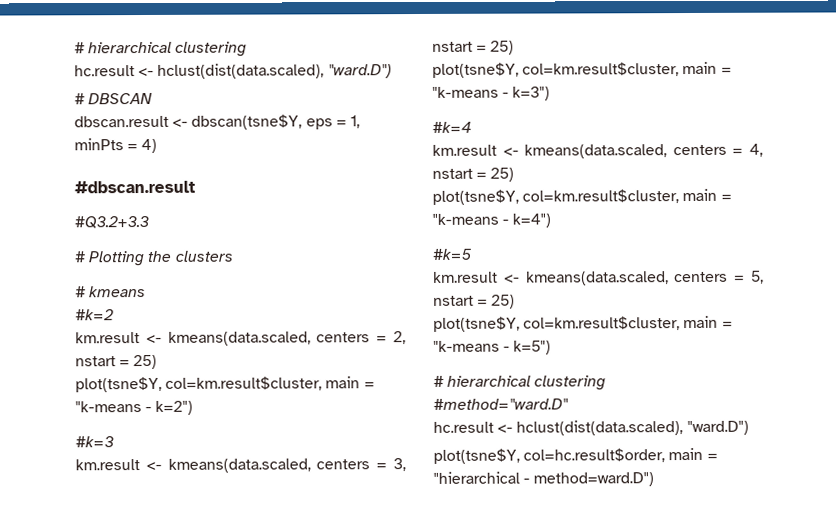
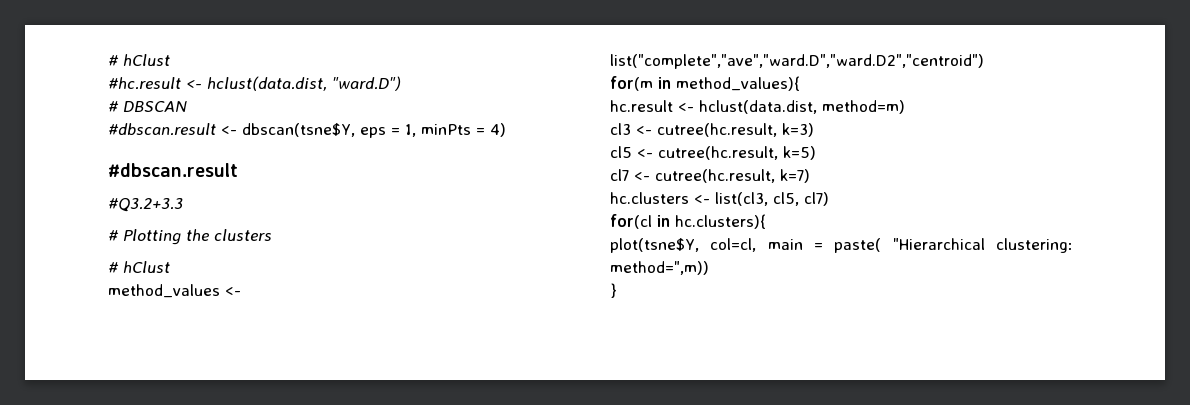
[74,41,248,57] [74,63,325,79] # hierarchical clustering // hc.result <- hclust(dist(data.scaled), -> [108,54,170,66] [108,76,327,91] # hClust // #hc.result <- hclust(data.dist,
[74,115,169,128] dbscan.result -> [108,123,216,136] #dbscan.result
[89,286,147,298] [75,309,114,321] [75,331,406,346] [75,354,158,370] [75,376,375,393] [75,400,194,415] [75,436,114,448] [75,458,406,473] [432,40,515,55] [432,61,732,78] [432,86,551,101] [432,121,472,133] [432,143,763,159] [432,167,515,182] [432,188,732,205] [432,213,552,228] [432,248,472,260] [433,270,764,286] [433,294,516,309] [433,315,733,332] [433,340,552,355] [433,375,607,391] [433,398,569,410] [433,420,749,436] [433,447,718,464] [433,471,655,487] kmeans // #k=2 // km.result <- kmeans(data.scaled, centers = 2, nstart = 25) // plot(tsne$Y, col=km.result$cluster, main = "k-means - k=2") // #k=3 // km.result <- kmeans(data.scaled, centers = 3, nstart = 25) // plot(tsne$Y, col=km.result$cluster, main = "k-means - k=3") // #k=4 // km.result <- kmeans(data.scaled, centers = 4, nstart = 25) // plot(tsne$Y, col=km.result$cluster, main = "k-means - k=4") // #k=5 // km.result <- kmeans(data.scaled, centers = 5, nstart = 25) // plot(tsne$Y, col=km.result$cluster, main = "k-means - k=5") // # hierarchical clustering // #method="ward.D" // hc.result <- hclust(dist(data.scaled), "ward.D") // plot(tsne$Y, col=hc.result$order, main = "hierarchical - method=ward.D") -> [123,261,170,273] [108,284,241,298] [610,54,984,69] [610,76,800,91] [610,100,905,114] [610,123,814,137] [610,146,816,160] [610,169,810,183] [610,192,829,206] [610,214,766,229] [610,238,1073,253] [610,261,709,275] [610,283,617,298] hClust // method_values <- list("complete","ave","ward.D","ward.D2","centroid") // for(m in method_values){ // hc.result <- hclust(data.dist, method=m) // cl3 <- cutree(hc.result, k=3) // cl5 <- cutree(hc.result, k=5) // cl7 <- cutree(hc.result, k=7) // hc.clusters <- list(cl3, cl5, cl7) // for(cl in hc.clusters){ // plot(tsne$Y, col=cl, main = paste( "Hierarchical clustering: method=",m)) // }

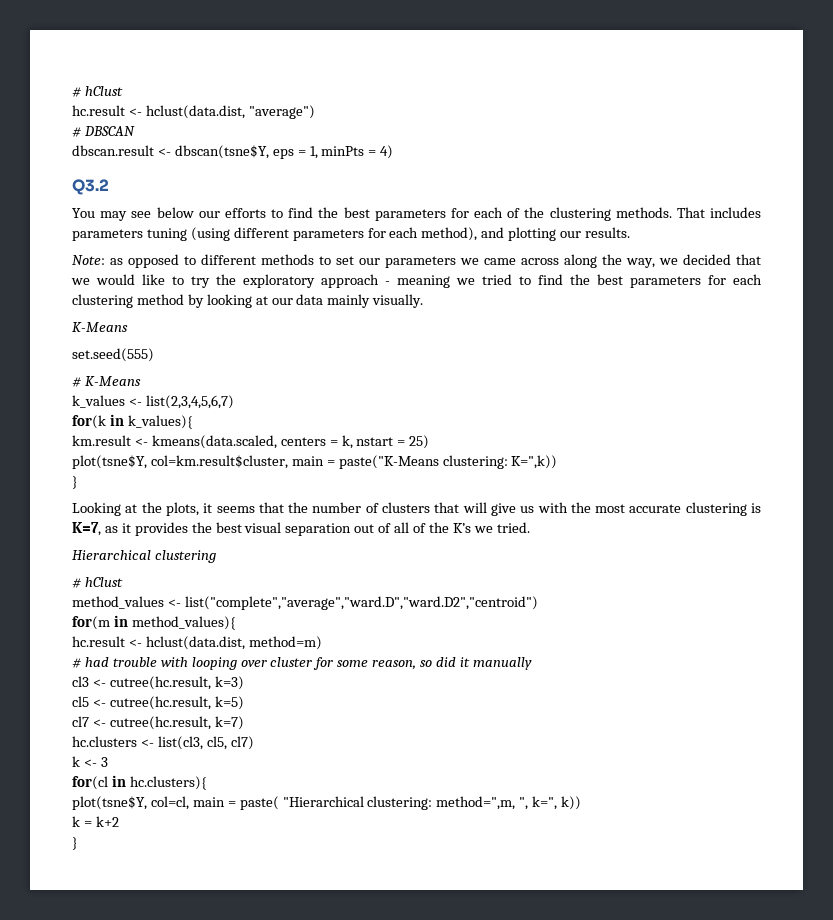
[108,54,170,66] [108,76,401,91] # hClust // #hc.result <- hclust(data.dist, "ward.D") -> [72,86,123,97] [72,105,315,119] # hClust // hc.result <- hclust(data.dist, "average")
[108,123,216,136] #dbscan.result -> [72,145,154,156] dbscan.result
[108,163,238,177] [108,198,183,212] [108,229,272,245] #dbscan.result // #Q3.2+3.3 // # Plotting the clusters -> [72,179,109,195] [72,207,761,221] [72,227,631,241] [72,254,761,268] [71,274,762,288] [72,294,424,308] [72,322,128,332] [72,348,154,362] [72,376,141,387] [72,395,234,409] [72,414,193,429] [72,435,430,449] [72,455,558,469] [72,476,78,489] [72,502,761,516] [72,522,530,536] [72,550,216,563] Q3.2 // You may see below our efforts to find the best parameters for each of the clustering methods. That includes parameters tuning (using different parameters for each method), and plotting our results. // Note: as opposed to different methods to set our parameters we came across along the way, we decided that we would like to try the exploratory approach - meaning we tried to find the best parameters for each clustering method by looking at our data mainly visually. // K-Means // set.seed(555) // # K-Means // k_values <- list(2,3,4,5,6,7) // for(k in k_values){ // km.result <- kmeans(data.scaled, centers = k, nstart = 25) // plot(tsne$Y, col=km.result$cluster, main = paste("K-Means clustering: K=",k)) // } // Looking at the plots, it seems that the number of clusters that will give us with the most accurate clustering is K=7, as it provides the best visual separation out of all of the K’s we tried. // Hierarchical clustering
[610,54,984,69] list("complete","ave","ward.D","ward.D2","centroid") -> [184,596,538,610] list("complete","average","ward.D","ward.D2","centroid")
(905, 107) none -> [72,657,532,670] // # had trouble with looping over cluster for some reason, so did it manually
(829, 199) none -> [72,756,108,767] // k <- 3
[610,261,709,275] method=",m)) -> [436,796,582,810] [72,816,119,827] method=",m, ", k=", k)) // k = k+2

